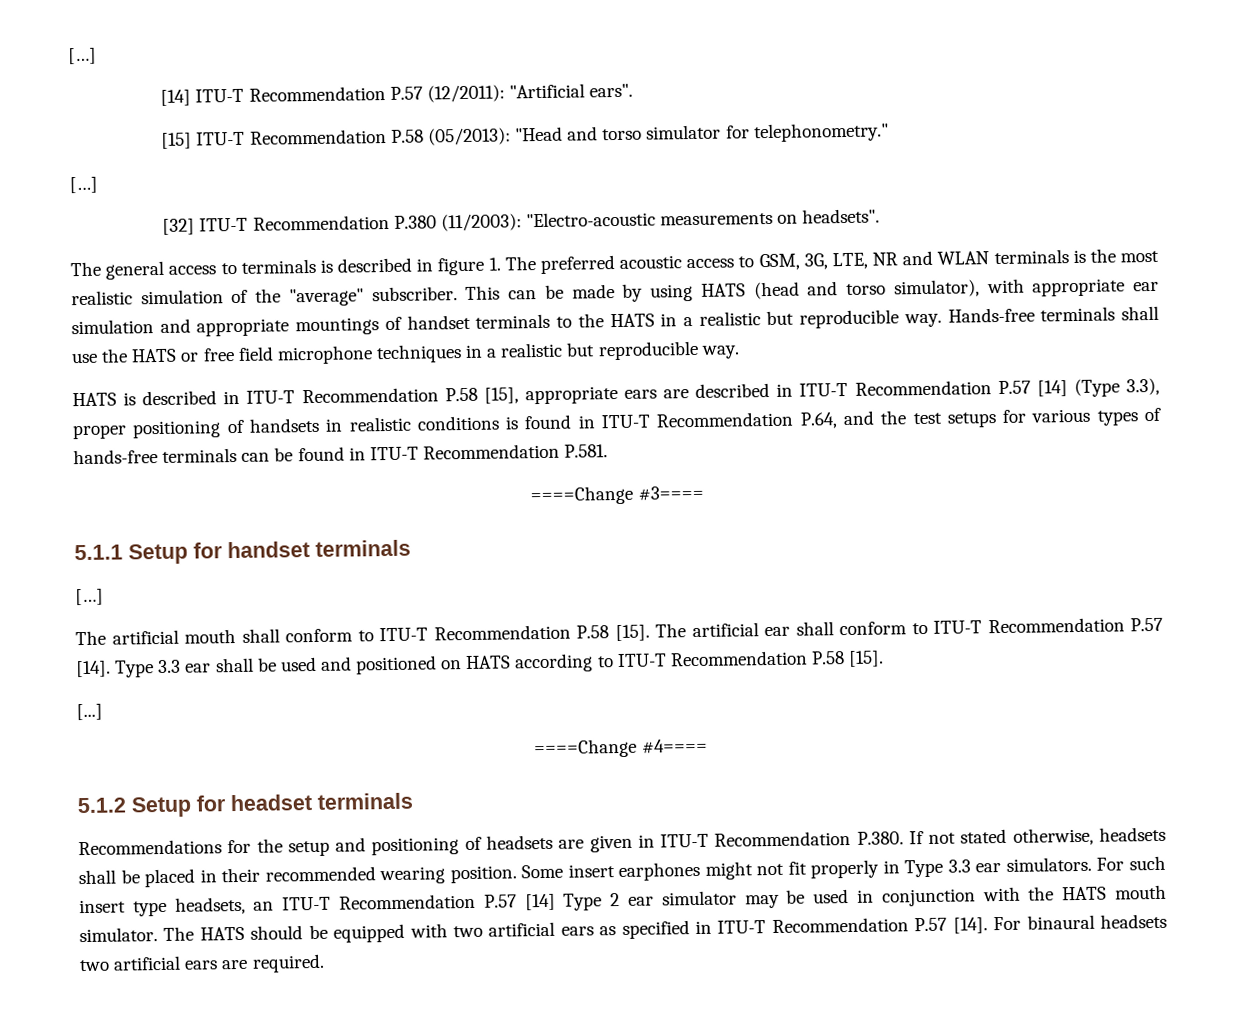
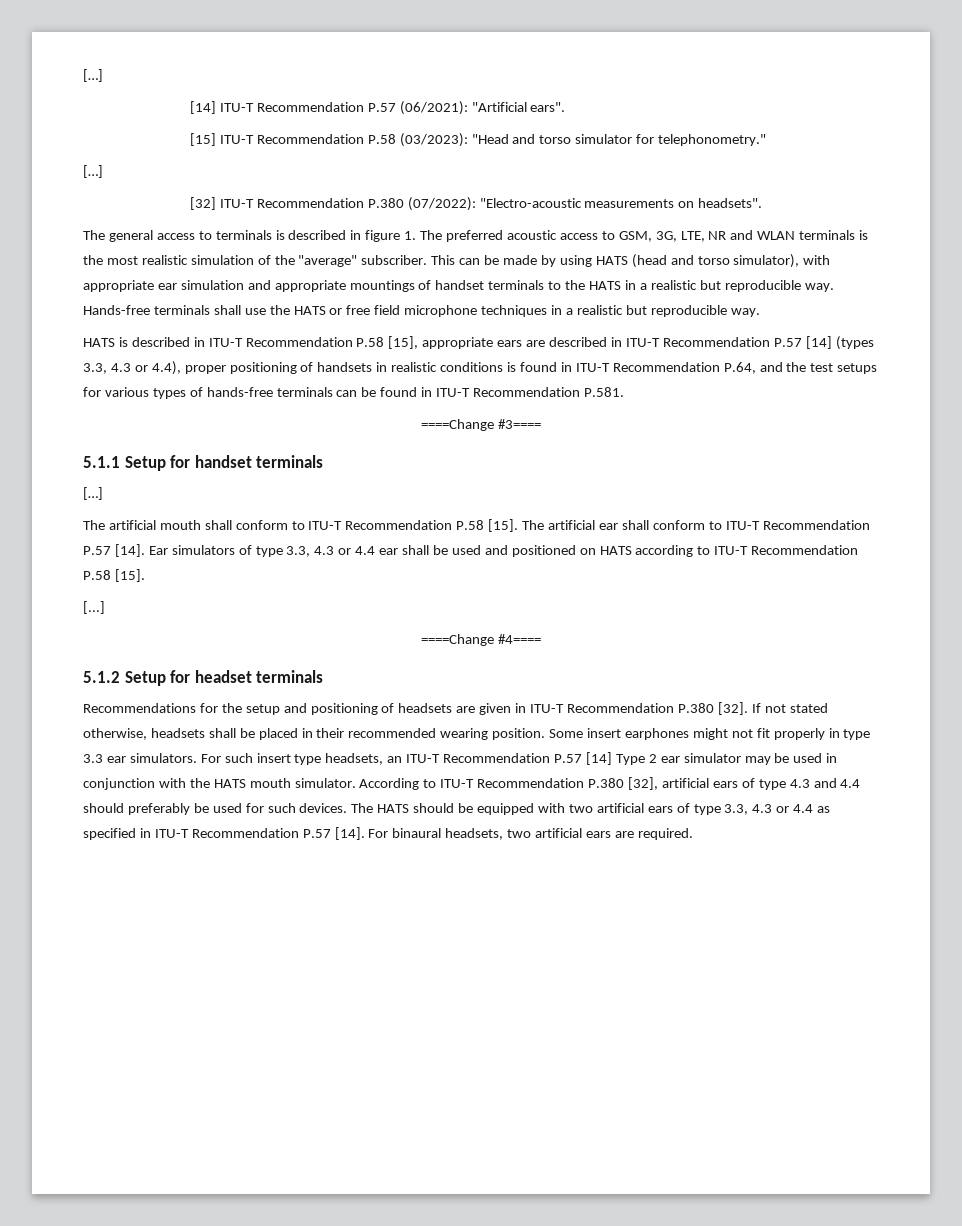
[426,84,505,103] (12/2011): -> [399,101,468,115] (06/2021):
[427,127,511,146] (05/2013): -> [399,133,468,147] (03/2023):
[440,213,522,232] (11/2003): -> [407,197,476,211] (07/2022):
[1073,377,1160,398] (Type 3.3), -> [835,336,874,350] [83,361,181,375] (types 3.3, 4.3 or 4.4),
[114,659,182,678] Type 3.3 -> [148,545,376,557] Ear simulators of type 3.3, 4.3 or 4.4
[856,831,904,845] P.380. -> [677,702,748,715] P.380 [32].
[904,859,944,878] Type -> [843,729,871,740] type
(158, 935) none -> [359,777,861,790] [83,803,348,815] According to ITU-T Recommendation P.380 [32], artificial ears of type 4.3 and 4.4 should preferably be used for such devices.
(594, 931) none -> [676,803,814,815] of type 3.3, 4.3 or 4.4
[1100,913,1168,929] headsets -> [445,828,504,840] headsets,

